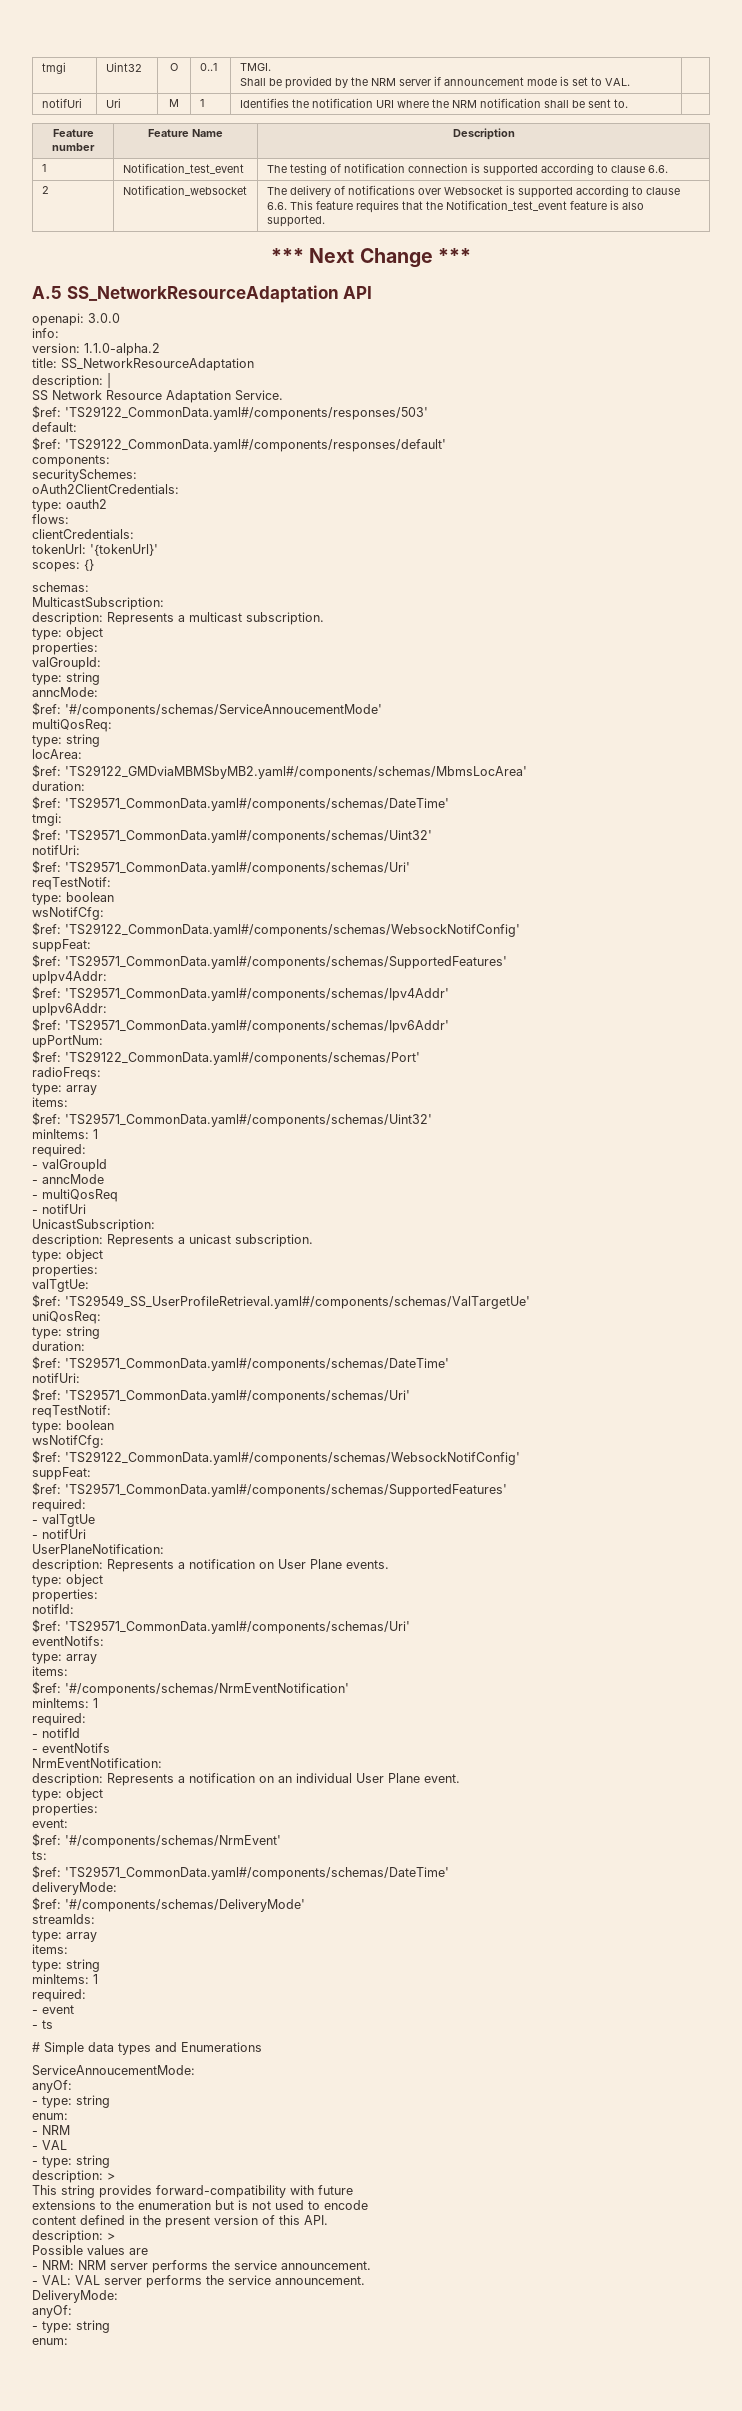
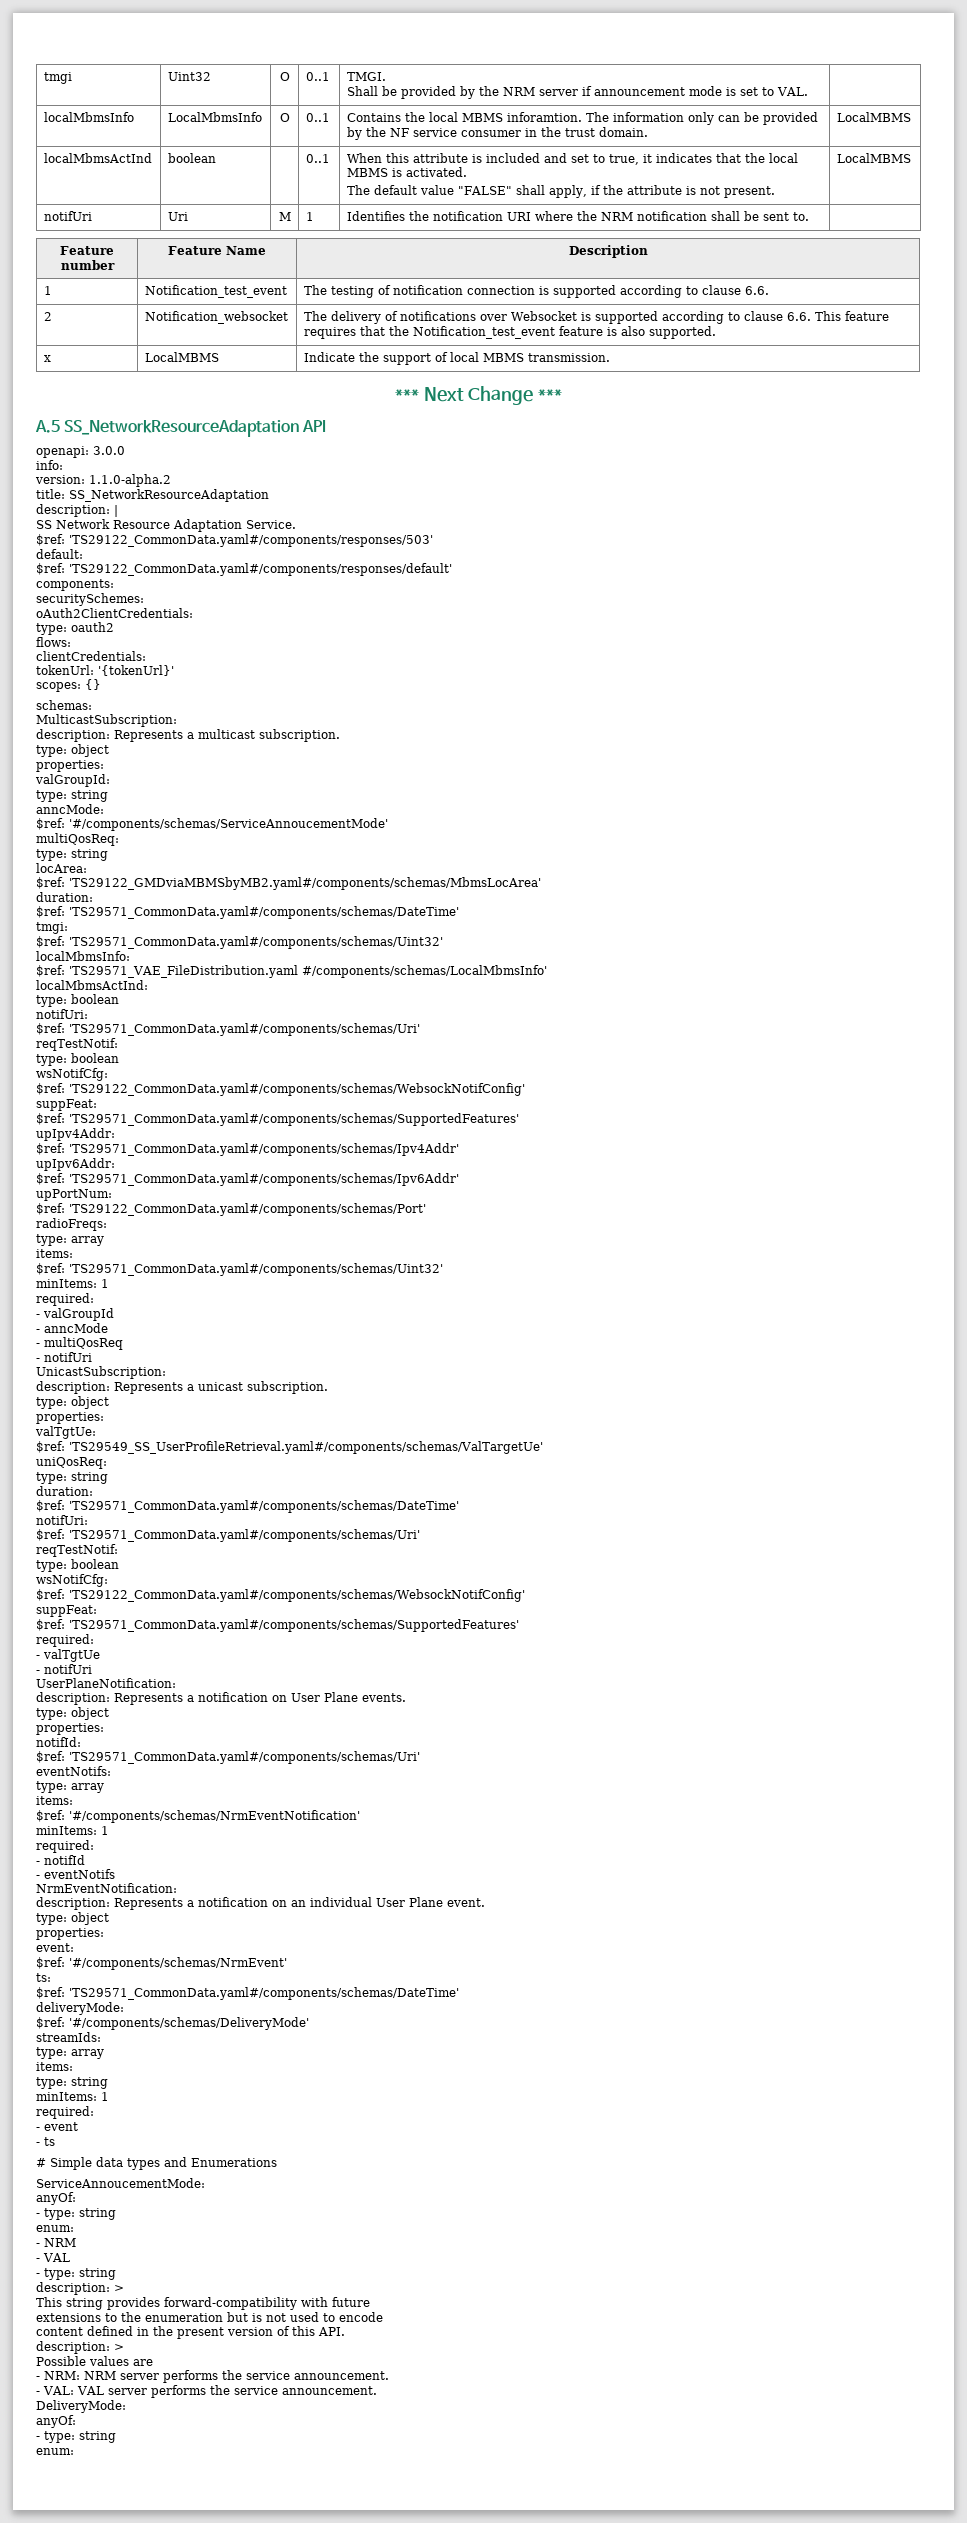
(630, 82) none -> [43,112,134,122] [167,112,262,122] [279,113,290,122] [305,113,330,122] [346,112,818,125] [346,127,648,140] [836,112,911,122] [43,153,152,163] [167,153,216,163] [305,154,330,163] [346,153,798,165] [346,167,467,177] [346,185,775,198] [836,153,911,163] // localMbmsInfo | LocalMbmsInfo | O | 0..1 | Contains the local MBMS inforamtion. The information only can be provided by the NF service consumer in the trust domain. | LocalMBMS // localMbmsActInd | boolean | | 0..1 | When this attribute is included and set to true, it indicates that the local MBMS is activated. // The default value "FALSE" shall apply, if the attribute is not present. | LocalMBMS
(325, 221) none -> [43,355,51,362] [144,352,219,362] [303,352,610,365] // x | LocalMBMS | Indicate the support of local MBMS transmission.
(432, 836) none -> [36,951,130,961] [36,965,547,978] [36,980,148,990] [36,994,119,1007] // localMbmsInfo: // $ref: 'TS29571_VAE_FileDistribution.yaml #/components/schemas/LocalMbmsInfo' // localMbmsActInd: // type: boolean

